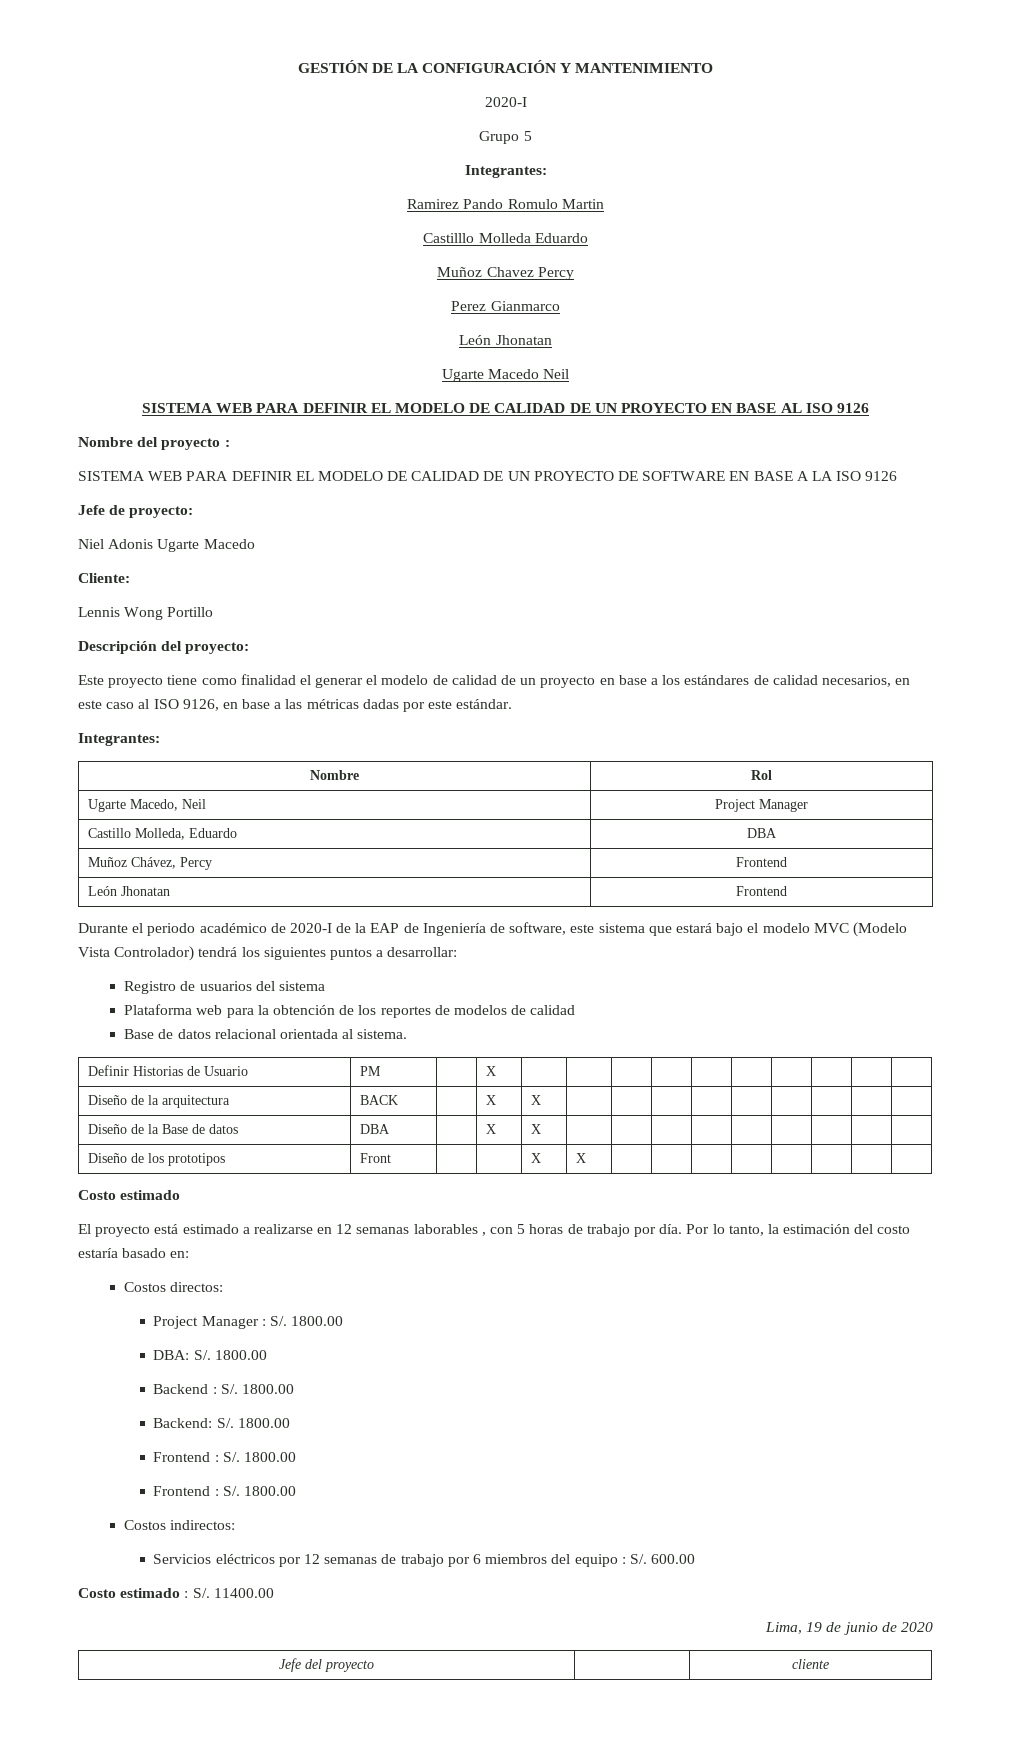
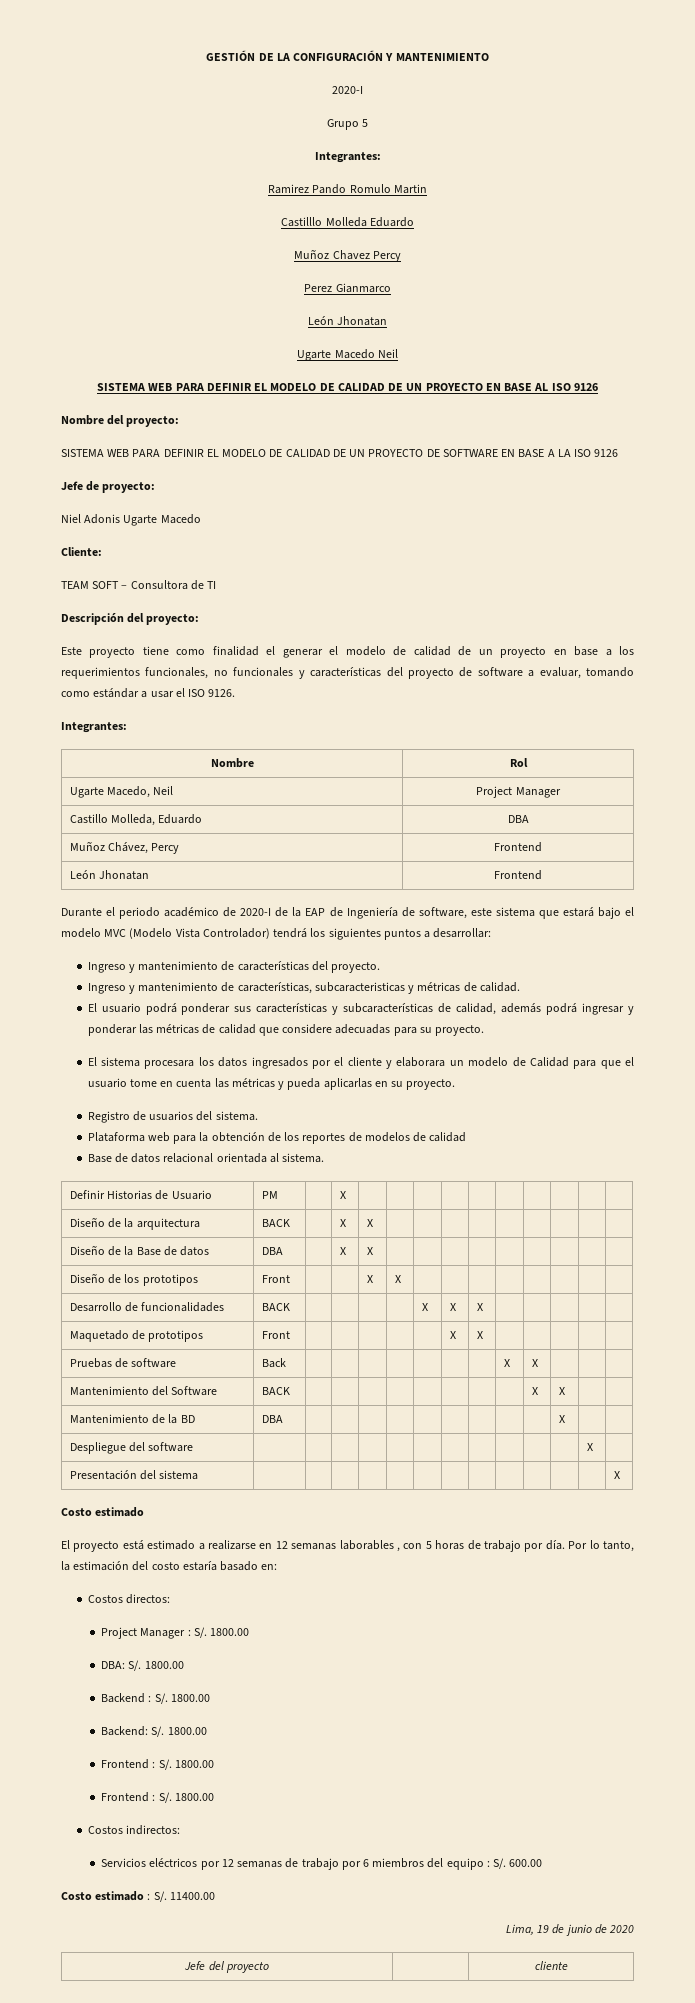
[161,438,230,450] proyecto : -> [126,416,180,427] proyecto:
[78,607,214,620] Lennis Wong Portillo -> [61,580,217,590] TEAM SOFT – Consultora de TI
[684,675,911,687] [78,699,513,712] estándares de calidad necesarios, en este caso al ISO 9126, en base a las métricas dadas por este estándar. -> [61,667,635,679] [61,688,236,698] requerimientos funcionales, no funcionales y características del proyecto de software a evaluar, tomando como estándar a usar el ISO 9126.
(458, 952) none -> [87,961,381,973] [87,982,520,994] [87,1003,635,1015] [87,1024,485,1036] [87,1057,635,1069] [87,1078,456,1090] // Ingreso y mantenimiento de características del proyecto. // Ingreso y mantenimiento de características, subcaracteristicas y métricas de calidad. // El usuario podrá ponderar sus características y subcaracterísticas de calidad, además podrá ingresar y ponderar las métricas de calidad que considere adecuadas para su proyecto. // El sistema procesara los datos ingresados por el cliente y elaborara un modelo de Calidad para que el usuario tome en cuenta las métricas y pueda aplicarlas en su proyecto.
[278,981,325,991] sistema -> [215,1111,258,1121] sistema.
(586, 1158) none -> [69,1302,225,1312] [261,1303,290,1311] [421,1303,428,1311] [449,1303,456,1311] [476,1303,483,1311] [69,1330,204,1342] [261,1331,290,1339] [449,1331,456,1339] [476,1331,483,1339] [69,1358,177,1368] [261,1358,286,1368] [503,1359,510,1367] [531,1359,538,1367] [69,1386,218,1396] [261,1387,290,1395] [531,1387,538,1395] [558,1387,565,1395] [69,1414,195,1424] [261,1415,283,1423] [558,1415,565,1423] [69,1442,194,1454] [586,1443,593,1451] [69,1470,199,1480] [613,1471,620,1479] // Desarrollo de funcionalidades | BACK | | | | | X | X | X | | | | | // Maquetado de prototipos | Front | | | | | | X | X | | | | | // Pruebas de software | Back | | | | | | | | X | X | | | // Mantenimiento del Software | BACK | | | | | | | | | X | X | | // Mantenimiento de la BD | DBA | | | | | | | | | | X | | // Despliegue del software | | | | | | | | | | | | X | // Presentación del sistema | | | | | | | | | | | | | X

